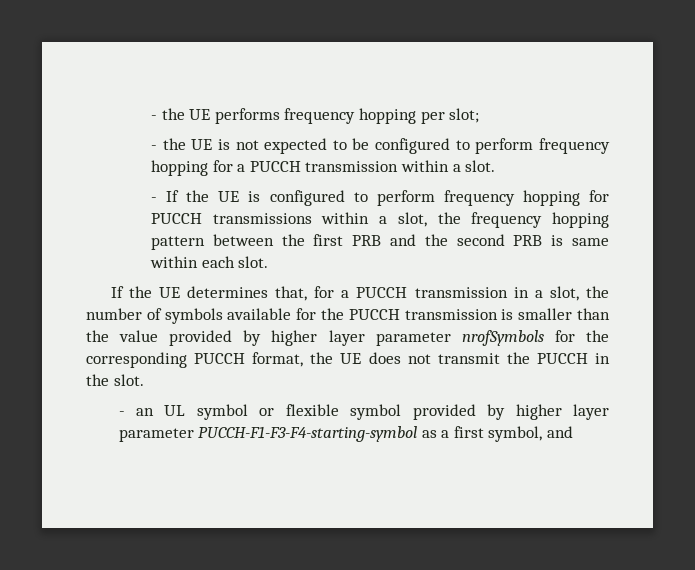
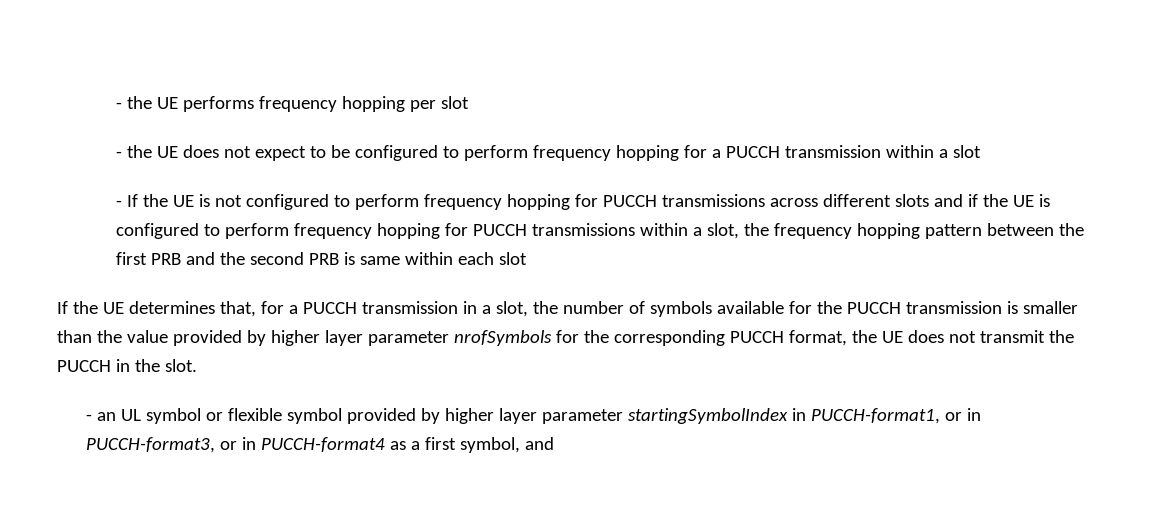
[449,108,480,123] [151,138,328,154] slot; // - the UE is not expected -> [440,96,469,109] [115,145,306,161] slot // - the UE does not expect
[465,160,496,172] slot. -> [952,145,981,158] slot
(261, 196) none -> [214,194,1050,210] not configured to perform frequency hopping for PUCCH transmissions across different slots and if the UE is
[238,256,269,268] slot. -> [498,252,527,265] slot
[198,426,418,442] PUCCH-F1-F3-F4-starting-symbol -> [628,408,982,424] [86,437,386,453] startingSymbolIndex in PUCCH-format1, or in PUCCH-format3, or in PUCCH-format4

